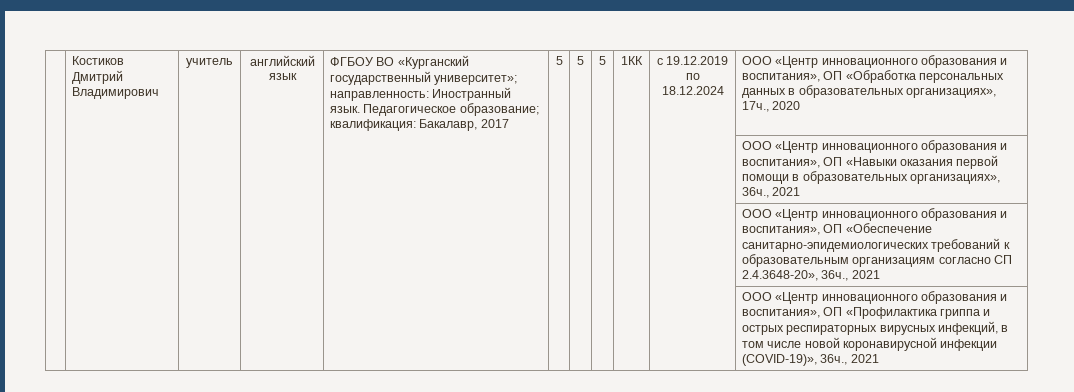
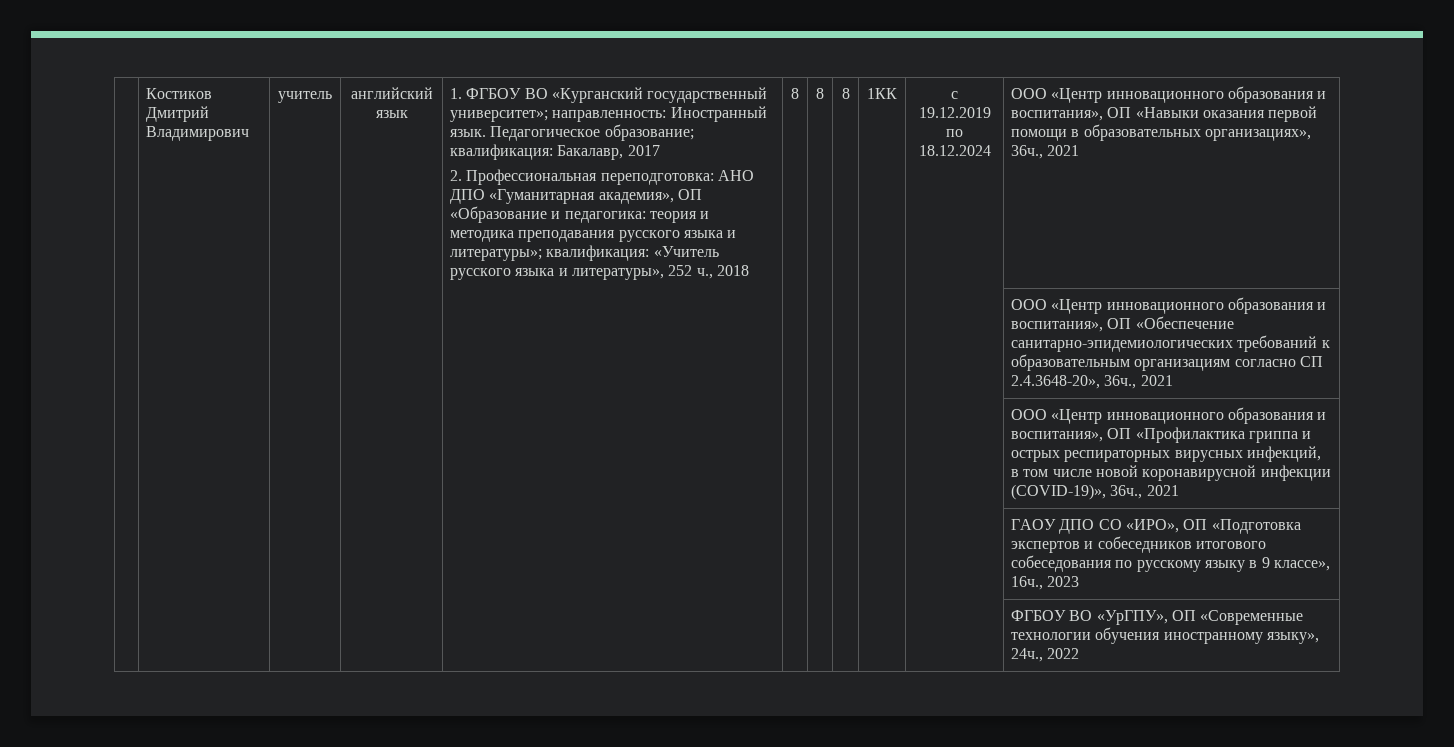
(297, 76) none -> [450,88,463,99] 1.
[555,56,563,65] [577,56,584,65] [599,56,606,65] | 5 | 5 | 5 -> [450,169,755,185] [450,189,703,204] [450,206,710,223] [450,230,737,242] [450,245,719,261] [450,265,750,280] [791,88,799,99] [816,88,824,99] [841,88,850,99] // 2. Профессиональная переподготовка: АНО ДПО «Гуманитарная академия», ОП «Образование и педагогика: теория и методика преподавания русского языка и литературы»; квалификация: «Учитель русского языка и литературы», 252 ч., 2018 | 8 | 8 | 8
[741,55,1008,68] [741,70,1005,83] [741,85,997,98] [741,101,801,112] | ООО «Центр инновационного образования и воспитания», ОП «Обработка персональных данных в образовательных организациях», 17ч., 2020 // | | | | | | | | | -> (991, 150) none
(879, 358) none -> [1011,519,1301,534] [1011,536,1267,553] [1011,555,1331,572] [1011,576,1080,590] [1011,610,1304,625] [1011,627,1320,644] [1011,648,1080,662] // | | | | | | | | | | ГАОУ ДПО СО «ИРО», ОП «Подготовка экспертов и собеседников итогового собеседования по русскому языку в 9 классе», 16ч., 2023 // | | | | | | | | | | ФГБОУ ВО «УрГПУ», ОП «Современные технологии обучения иностранному языку», 24ч., 2022

